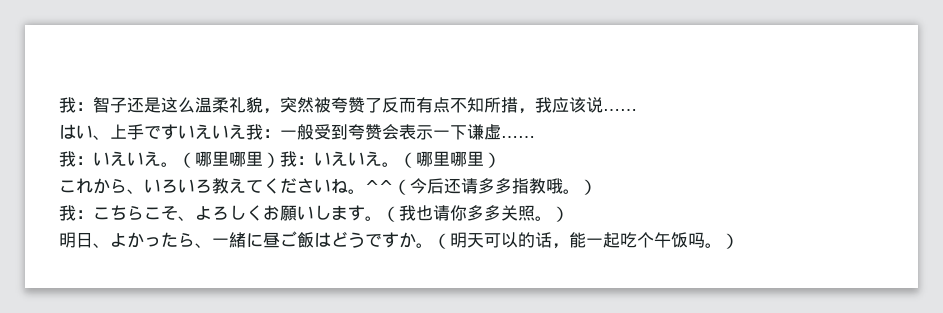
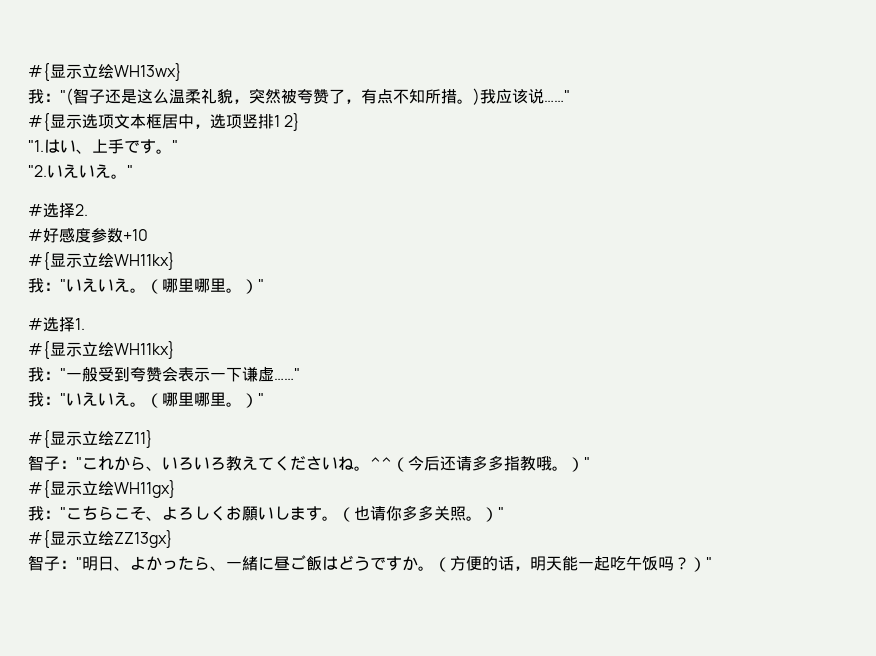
[59,97,93,113] 我： -> [28,63,182,81] [28,88,73,105] #{显示立绘WH13wx} // 我："(
[382,97,416,113] 反而 -> [345,99,361,104] ，
[518,108,535,114] ， -> [457,88,480,105] 。)
[603,109,637,111] [59,124,280,140] …… // はい、上手ですいえいえ我： -> [544,90,570,102] [28,113,301,131] [28,139,178,154] [28,164,133,179] [28,203,88,218] [28,227,148,243] [28,252,175,270] [28,278,264,294] [28,317,85,332] [28,341,175,359] [28,367,66,382] ……" // #{显示选项文本框居中，选项竖排1 2} // "1.はい、上手です。" // "2.いえいえ。" // #选择2. // #好感度参数+10 // #{显示立绘WH11kx} // 我："いえいえ。（哪里哪里。）" // #选择1. // #{显示立绘WH11kx} // 我："
[501,136,535,138] [59,151,501,168] …… // 我：いえいえ。（哪里哪里）我：いえいえ。（哪里哪里） // -> [274,368,300,380] [28,392,264,408] [28,430,153,448] [28,455,82,471] ……" // 我："いえいえ。（哪里哪里。）" // #{显示立绘ZZ11} // 智子："
[59,205,93,221] // 我： -> [584,457,590,469] [28,480,176,498] [28,506,66,521] " // #{显示立绘WH11gx} // 我："
[399,205,416,221] 我 -> (354, 514) none
(569, 214) // -> [498,507,504,519] [28,530,173,548] [28,555,82,571] " // #{显示立绘ZZ13gx} // 智子："
[450,232,739,249] 明天可以的话，能一起吃个午饭吗。） -> [450,556,712,572] 方便的话，明天能一起吃午饭吗？）"

